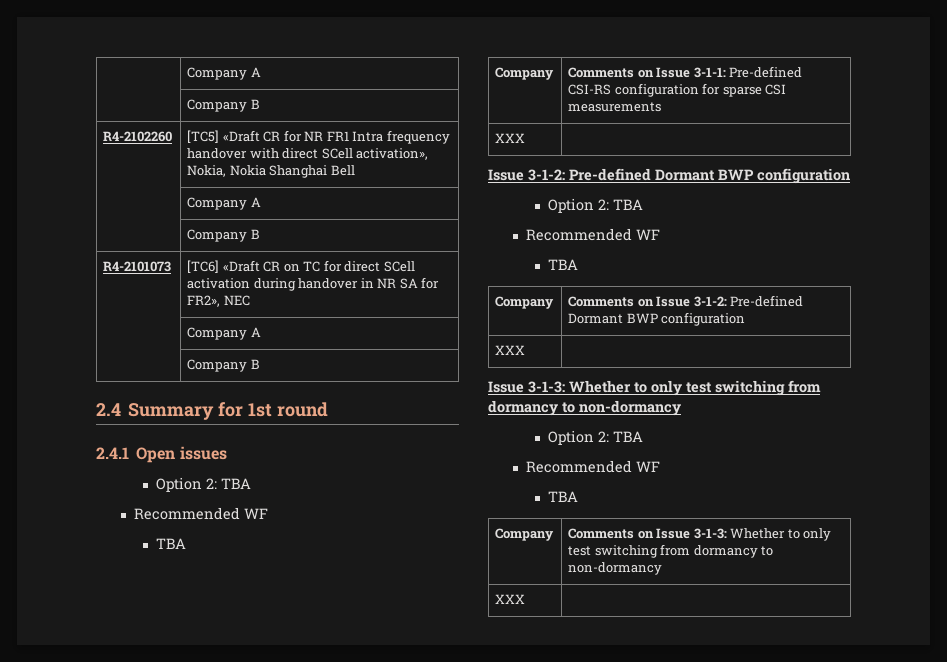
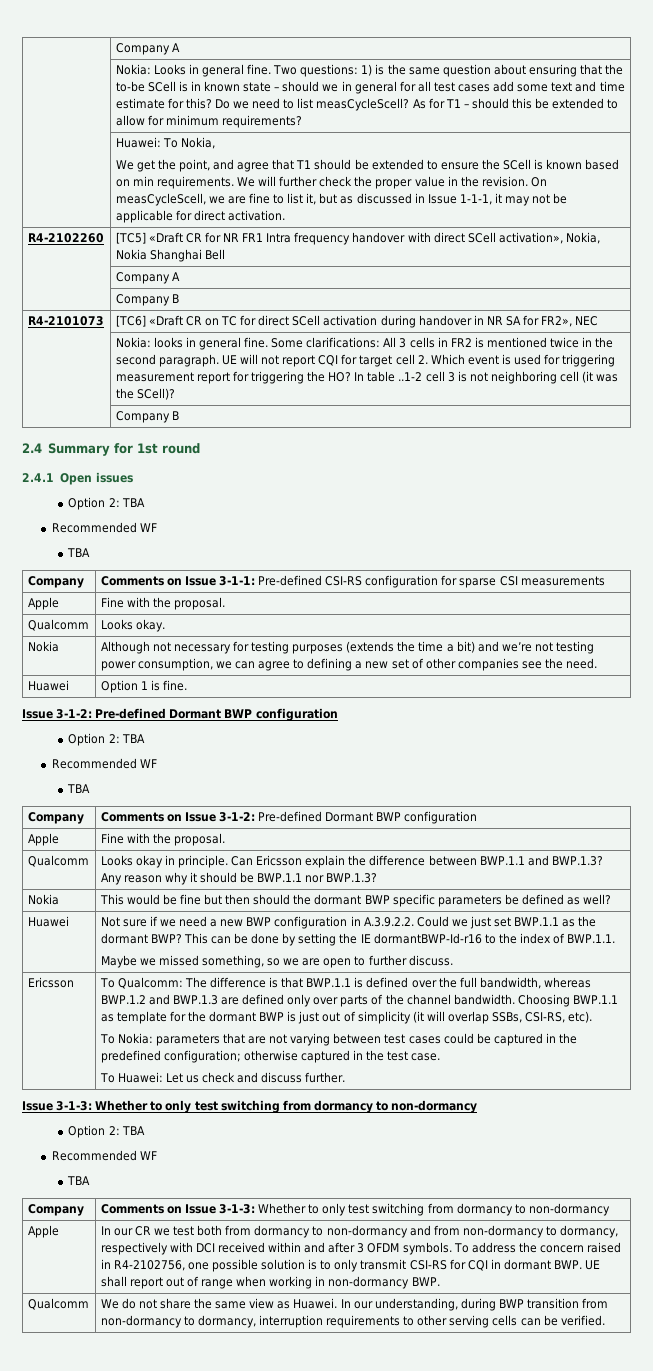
[187,67,261,80] [187,99,260,112] | Company A // | Company B -> [115,43,180,55] [115,64,624,77] [115,81,625,94] [115,98,619,111] [115,115,302,128] [115,137,215,149] [115,159,620,172] [115,176,547,189] [115,193,568,206] [115,210,285,223] | Company A // | Nokia: Looks in general fine. Two questions: 1) is the same question about ensuring that the to-be SCell is in known state – should we in general for all test cases add some text and time estimate for this? Do we need to list measCycleScell? As for T1 – should this be extended to allow for minimum requirements? // | Huawei: To Nokia, // We get the point, and agree that T1 should be extended to ensure the SCell is known based on min requirements. We will further check the proper value in the revision. On measCycleScell, we are fine to list it, but as discussed in Issue 1-1-1, it may not be applicable for direct activation.
[187,327,261,340] Company A -> [115,337,614,350] [115,354,616,367] [115,371,619,384] [115,388,175,400] Nokia: looks in general fine. Some clarifications: All 3 cells in FR2 is mentioned twice in the second paragraph. UE will not report CQI for target cell 2. Which event is used for triggering measurement report for triggering the HO? In table ..1-2 cell 3 is not neighboring cell (it was the SCell)?
[495,133,526,143] XXX | -> [27,597,59,610] [100,597,225,610] [27,619,89,631] [100,619,165,632] [27,641,59,652] [100,641,595,654] [100,658,598,671] [27,680,69,691] [100,680,187,693] Apple | Fine with the proposal. // Qualcomm | Looks okay. // Nokia | Although not necessary for testing purposes (extends the time a bit) and we’re not testing power consumption, we can agree to defining a new set of other companies see the need. // Huawei | Option 1 is fine.
[495,345,526,355] XXX | -> [27,833,59,846] [100,833,225,846] [27,855,89,867] [100,855,603,868] [100,872,378,885] [27,894,59,905] [99,894,612,907] [27,916,69,927] [100,916,597,929] [100,933,616,946] [100,955,453,968] [27,977,74,988] [99,977,591,989] [100,994,618,1007] [100,1011,593,1024] [99,1033,578,1046] [100,1050,441,1063] [99,1072,346,1083] Apple | Fine with the proposal. // Qualcomm | Looks okay in principle. Can Ericsson explain the difference between BWP.1.1 and BWP.1.3? Any reason why it should be BWP.1.1 nor BWP.1.3? // Nokia | This would be fine but then should the dormant BWP specific parameters be defined as well? // Huawei | Not sure if we need a new BWP configuration in A.3.9.2.2. Could we just set BWP.1.1 as the dormant BWP? This can be done by setting the IE dormantBWP-Id-r16 to the index of BWP.1.1. // Maybe we missed something, so we are open to further discuss. // Ericsson | To Qualcomm: The difference is that BWP.1.1 is defined over the full bandwidth, whereas BWP.1.2 and BWP.1.3 are defined only over parts of the channel bandwidth. Choosing BWP.1.1 as template for the dormant BWP is just out of simplicity (it will overlap SSBs, CSI-RS, etc). // To Nokia: parameters that are not varying between test cases could be captured in the predefined configuration; otherwise captured in the test case. // To Huawei: Let us check and discuss further.
[495,594,526,604] XXX | -> [27,1225,59,1238] [100,1225,619,1238] [100,1242,622,1255] [100,1259,601,1272] [100,1276,440,1289] [27,1298,89,1310] [100,1298,609,1311] [100,1315,605,1328] Apple | In our CR we test both from dormancy to non-dormancy and from non-dormancy to dormancy, respectively with DCI received within and after 3 OFDM symbols. To address the concern raised in R4-2102756, one possible solution is to only transmit CSI-RS for CQI in dormant BWP. UE shall report out of range when working in non-dormancy BWP. // Qualcomm | We do not share the same view as Huawei. In our understanding, during BWP transition from non-dormancy to dormancy, interruption requirements to other serving cells can be verified.

